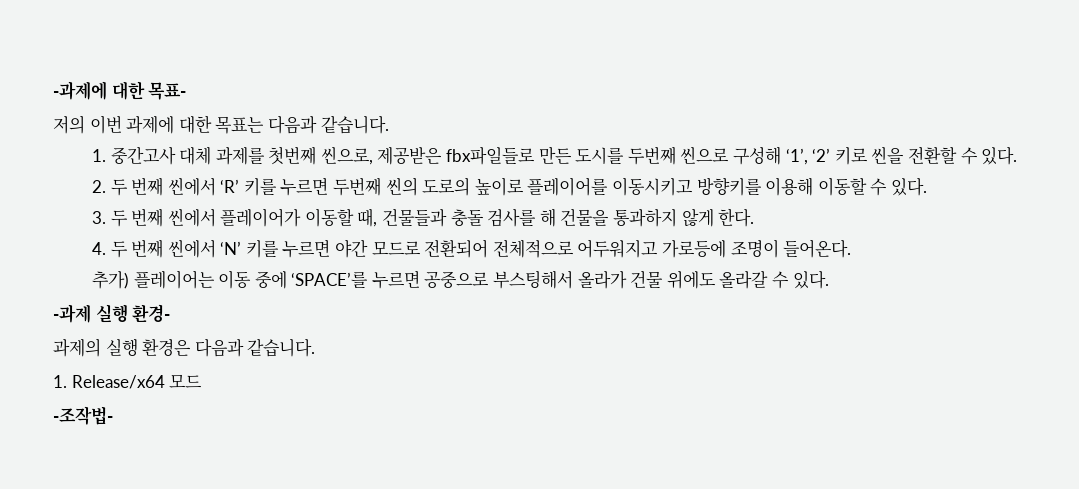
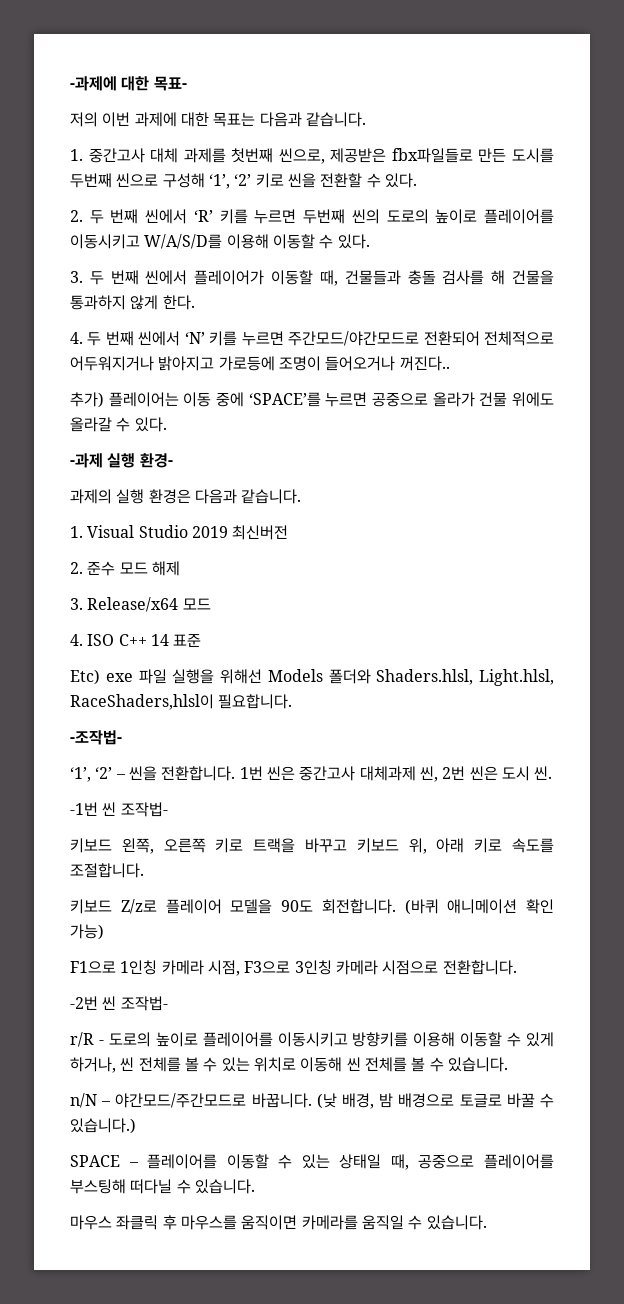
[696,177,762,196] 방향키를 -> [144,234,223,249] W/A/S/D를
[335,239,852,258] 야간 모드로 전환되어 전체적으로 어두워지고 가로등에 조명이 들어온다. -> [288,331,554,346] [70,356,450,371] 주간모드/야간모드로 전환되어 전체적으로 어두워지거나 밝아지고 가로등에 조명이 들어오거나 꺼진다..
[493,270,574,289] 부스팅해서 -> (428, 400) none
[71,374,203,389] [53,406,113,425] Release/x64 모드 // -조작법- -> [87,525,289,540] [70,561,180,576] [70,597,211,612] [70,634,202,647] [70,669,554,686] [70,694,293,710] [70,730,122,745] [70,766,553,782] [70,802,168,817] [70,838,554,854] [70,863,144,878] [70,899,554,915] [70,924,104,940] [70,960,517,976] [70,996,168,1011] [70,1032,554,1047] [70,1057,508,1073] [70,1093,554,1109] [70,1118,136,1134] [70,1154,554,1170] [70,1179,255,1194] [70,1215,487,1230] Visual Studio 2019 최신버전 // 2. 준수 모드 해제 // 3. Release/x64 모드 // 4. ISO C++ 14 표준 // Etc) exe 파일 실행을 위해선 Models 폴더와 Shaders.hlsl, Light.hlsl, RaceShaders,hlsl이 필요합니다. // -조작법- // ‘1’, ‘2’ – 씬을 전환합니다. 1번 씬은 중간고사 대체과제 씬, 2번 씬은 도시 씬. // -1번 씬 조작법- // 키보드 왼쪽, 오른쪽 키로 트랙을 바꾸고 키보드 위, 아래 키로 속도를 조절합니다. // 키보드 Z/z로 플레이어 모델을 90도 회전합니다. (바퀴 애니메이션 확인 가능) // F1으로 1인칭 카메라 시점, F3으로 3인칭 카메라 시점으로 전환합니다. // -2번 씬 조작법- // r/R - 도로의 높이로 플레이어를 이동시키고 방향키를 이용해 이동할 수 있게 하거나, 씬 전체를 볼 수 있는 위치로 이동해 씬 전체를 볼 수 있습니다. // n/N – 야간모드/주간모드로 바꿉니다. (낮 배경, 밤 배경으로 토글로 바꿀 수 있습니다.) // SPACE – 플레이어를 이동할 수 있는 상태일 때, 공중으로 플레이어를 부스팅해 떠다닐 수 있습니다. // 마우스 좌클릭 후 마우스를 움직이면 카메라를 움직일 수 있습니다.

